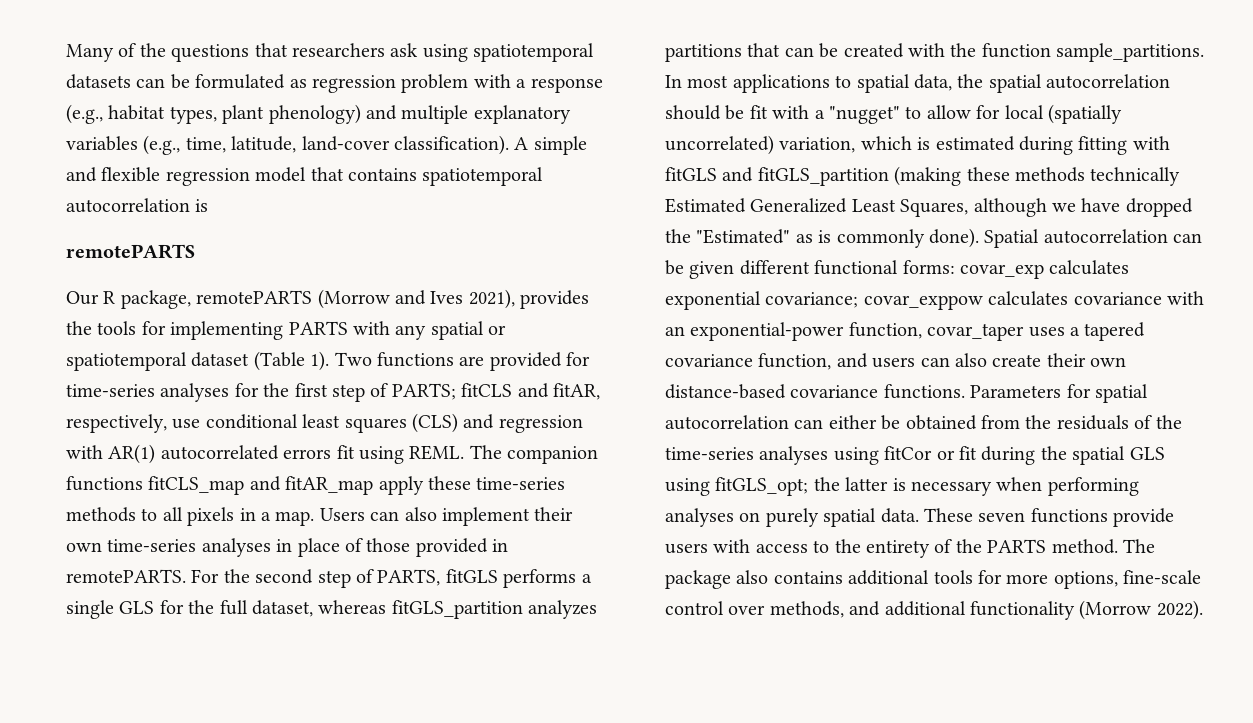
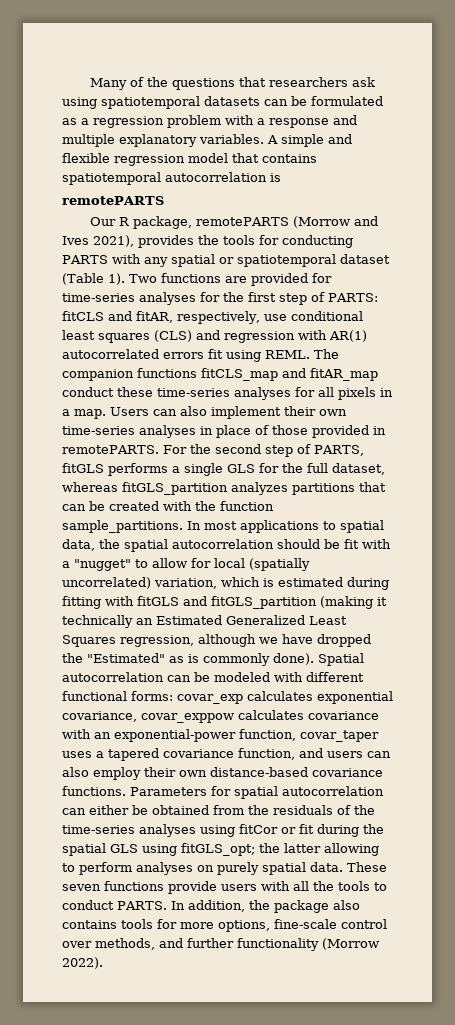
(307, 83) none -> [81,118,89,125] a
[66,104,571,124] [66,135,509,155] (e.g., habitat types, plant phenology) and multiple explanatory variables (e.g., time, latitude, land-cover classification). -> [333,115,357,125] [62,134,264,147] and multiple explanatory variables.
[170,321,284,340] implementing -> [282,235,353,248] conducting
[391,383,456,400] PARTS; -> [328,293,378,302] PARTS:
[378,476,424,495] apply -> [62,387,114,397] conduct
[66,507,158,522] methods to -> [234,387,315,400] analyses for
[966,167,1181,186] these methods technically -> [377,597,387,606] [62,615,153,628] it technically an
[900,199,969,217] Squares, -> [62,635,194,647] Squares regression,
[689,261,735,279] given -> [214,672,303,682] modeled with
[765,292,859,308] covariance; -> [62,711,137,722] covariance,
[992,354,1042,367] create -> [93,767,141,780] employ
[892,477,1139,496] is necessary when performing -> [324,843,379,856] [62,862,132,875] allowing to perform
[755,539,1155,558] access to the entirety of the PARTS method. The -> [293,881,387,891] [62,900,270,912] all the tools to conduct PARTS. In addition, the
[848,570,930,585] additional -> (117, 924) none
[884,601,966,616] additional -> [187,938,234,948] further

